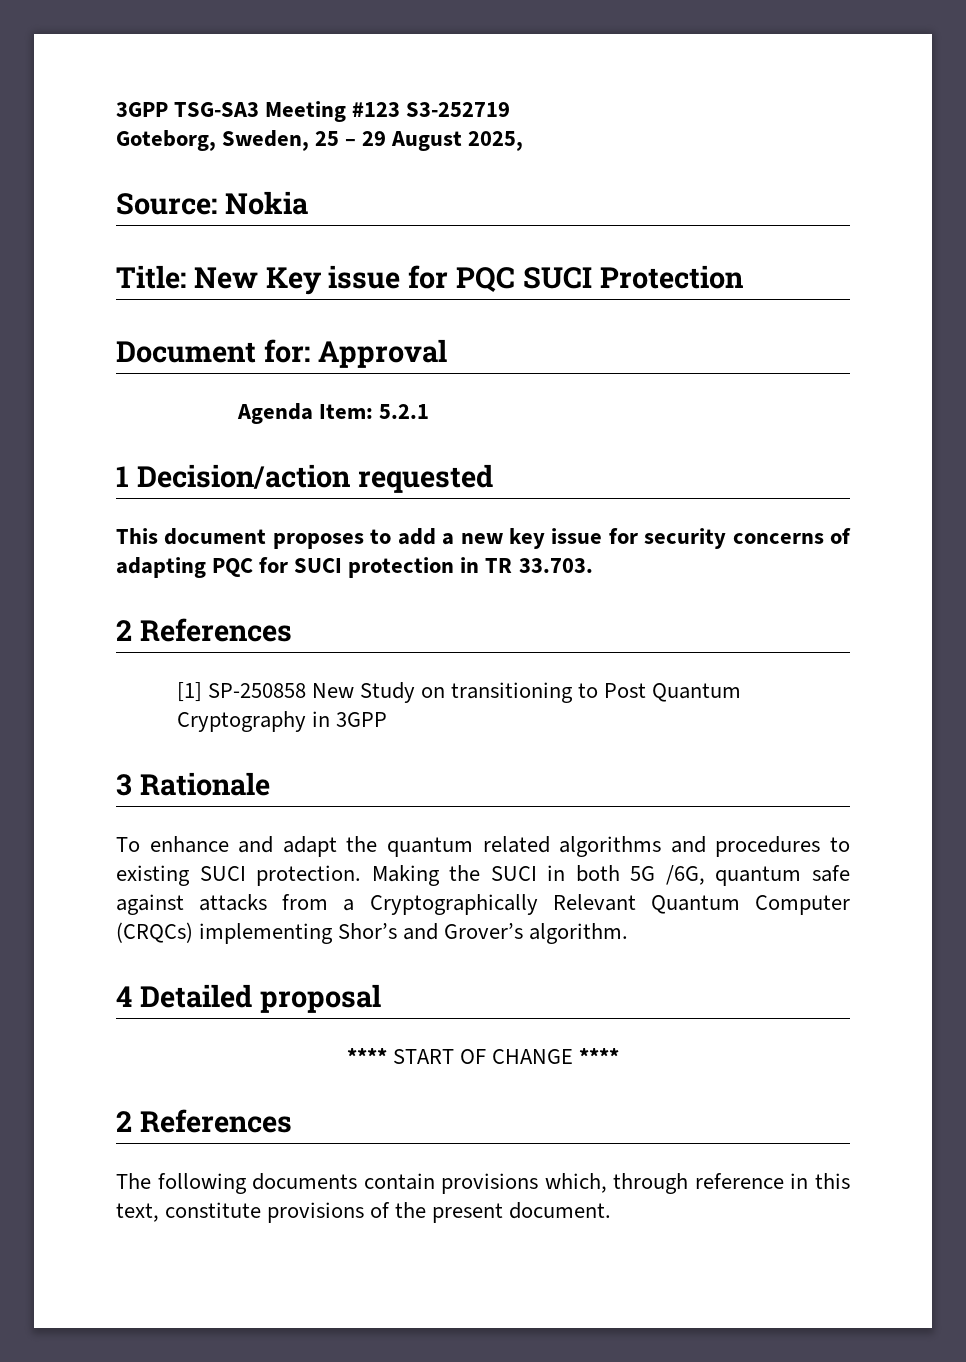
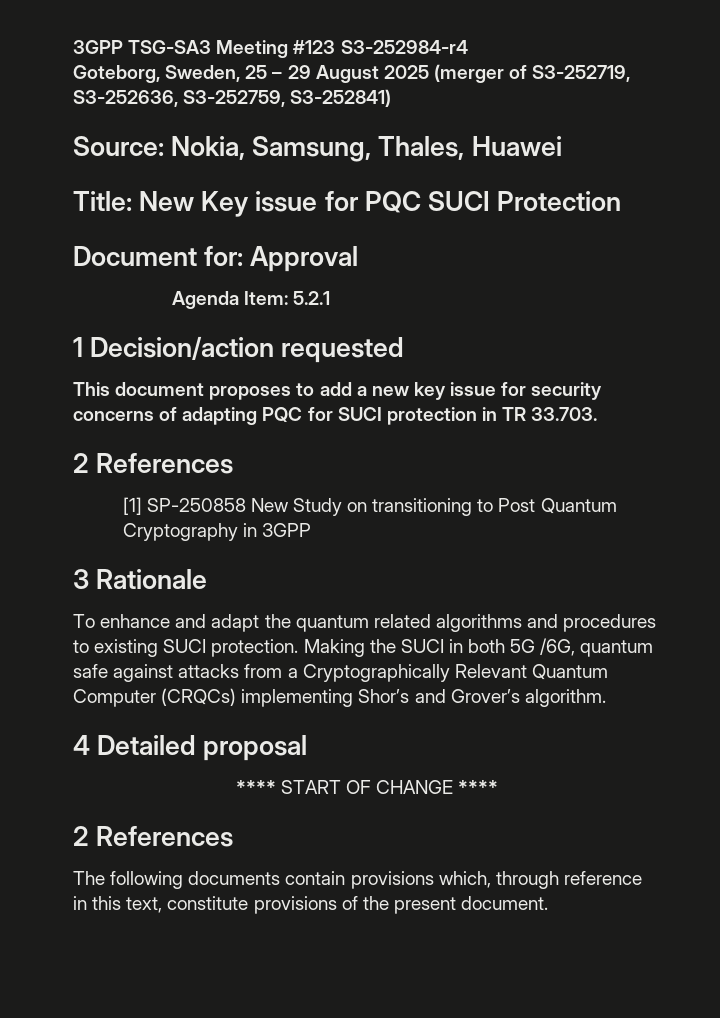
[406,102,511,117] S3-252719 -> [340,40,468,54] S3-252984-r4
[468,131,524,151] [116,191,308,215] 2025, // Source: Nokia -> [383,64,631,83] [73,89,392,107] [73,136,562,162] 2025 (merger of S3-252719, S3-252636, S3-252759, S3-252841) // Source: Nokia, Samsung, Thales, Huawei

